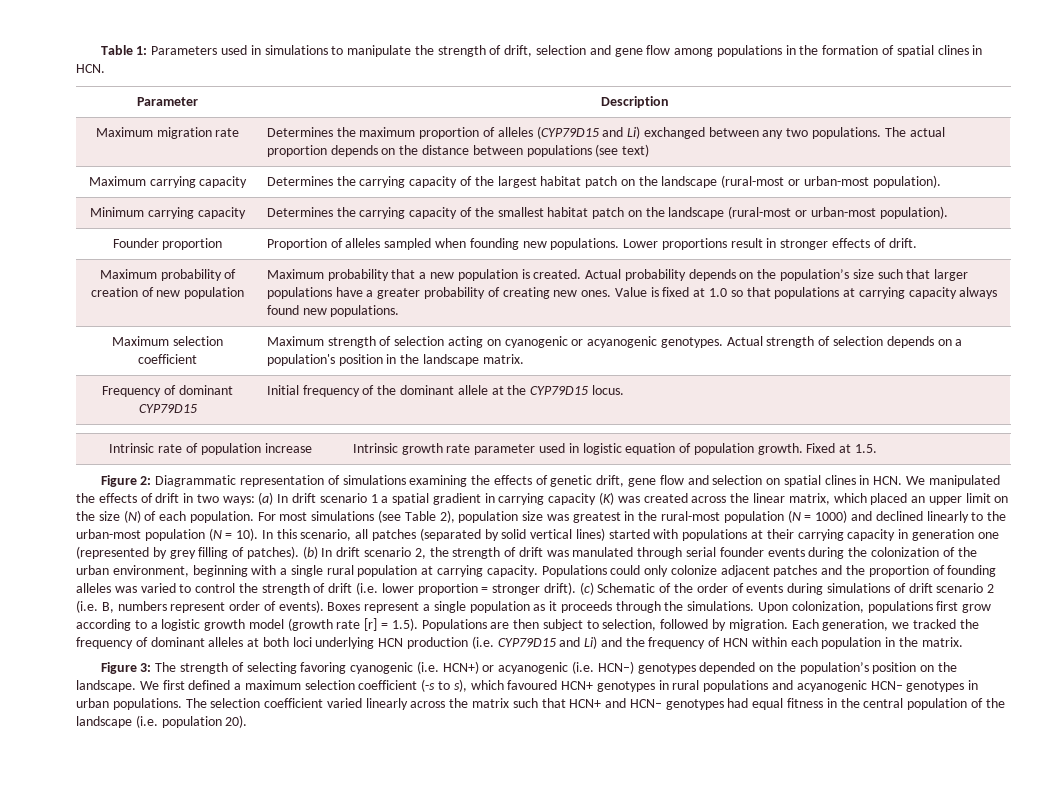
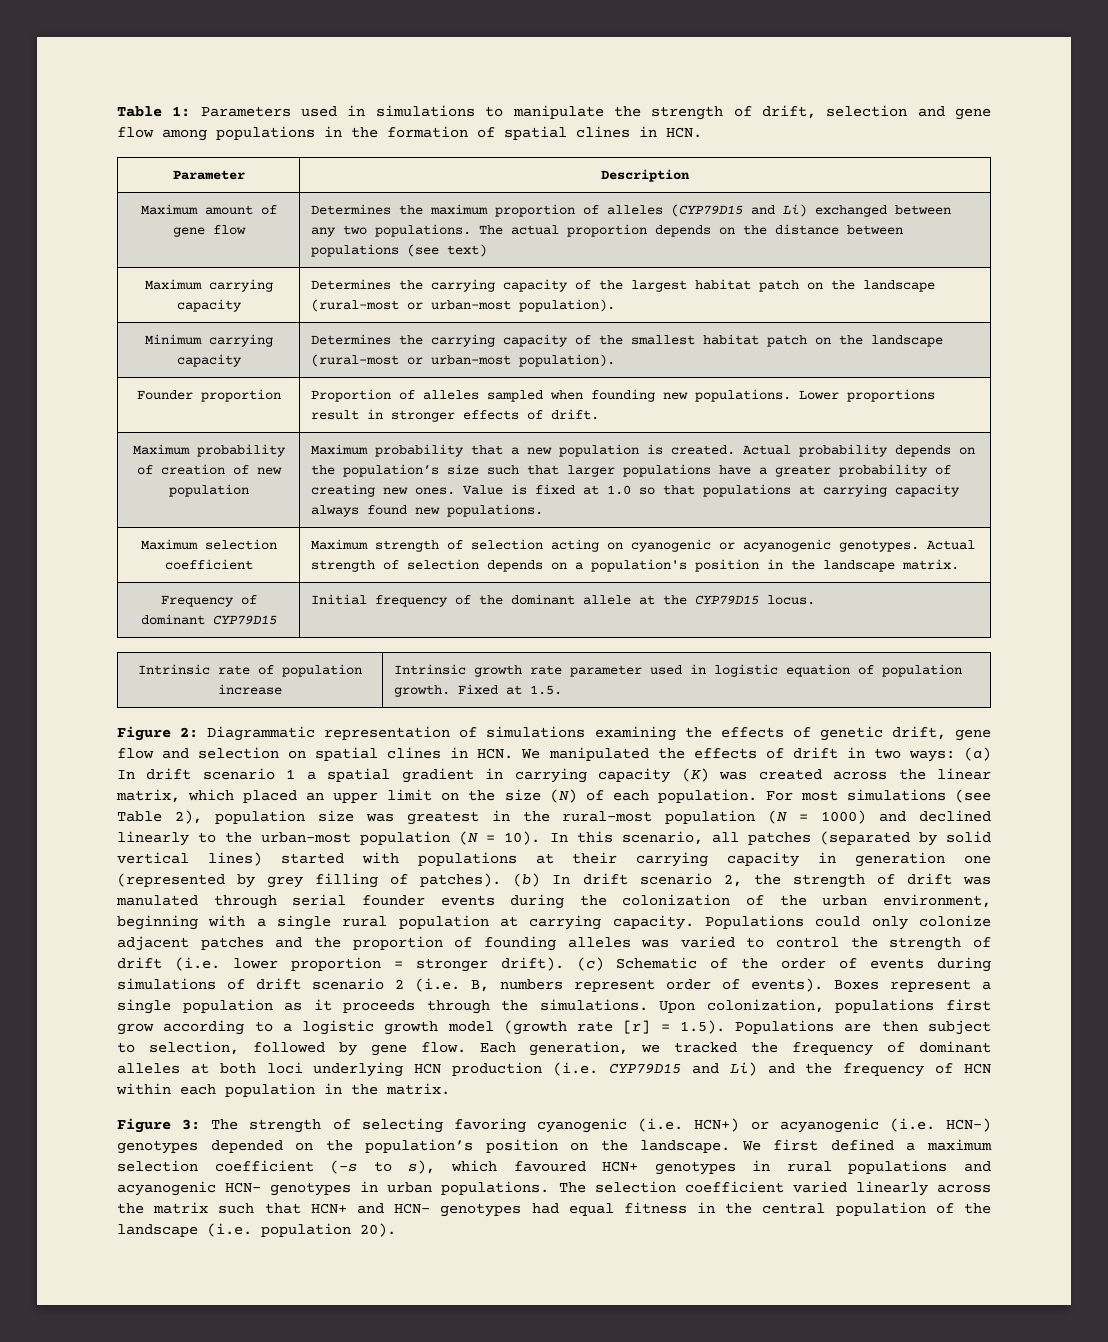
[156,127,240,139] migration rate -> [204,205,277,215] [172,225,246,237] amount of gene flow
[728,619,788,631] migration. -> [370,1042,466,1056] gene flow.

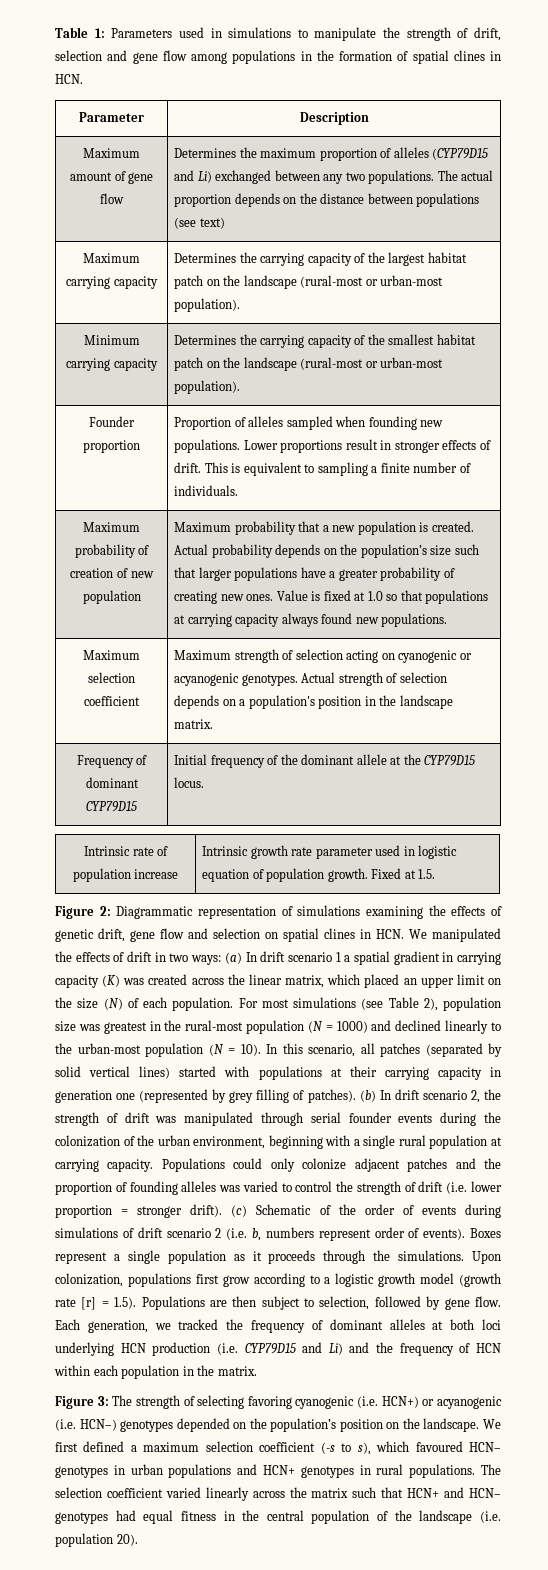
(599, 414) none -> [204,462,471,476] [174,485,239,496] This is equivalent to sampling a finite number of individuals.
[116,895,198,906] manulated -> [184,1112,254,1126] manipulated
[471,980,489,992] B, -> [252,1228,261,1241] b,
[602,1160,992,1175] [117,1181,433,1196] HCN+ genotypes in rural populations and acyanogenic HCN– genotypes in urban -> [468,1442,501,1452] [55,1464,404,1478] HCN– genotypes in urban populations and HCN+ genotypes in rural

